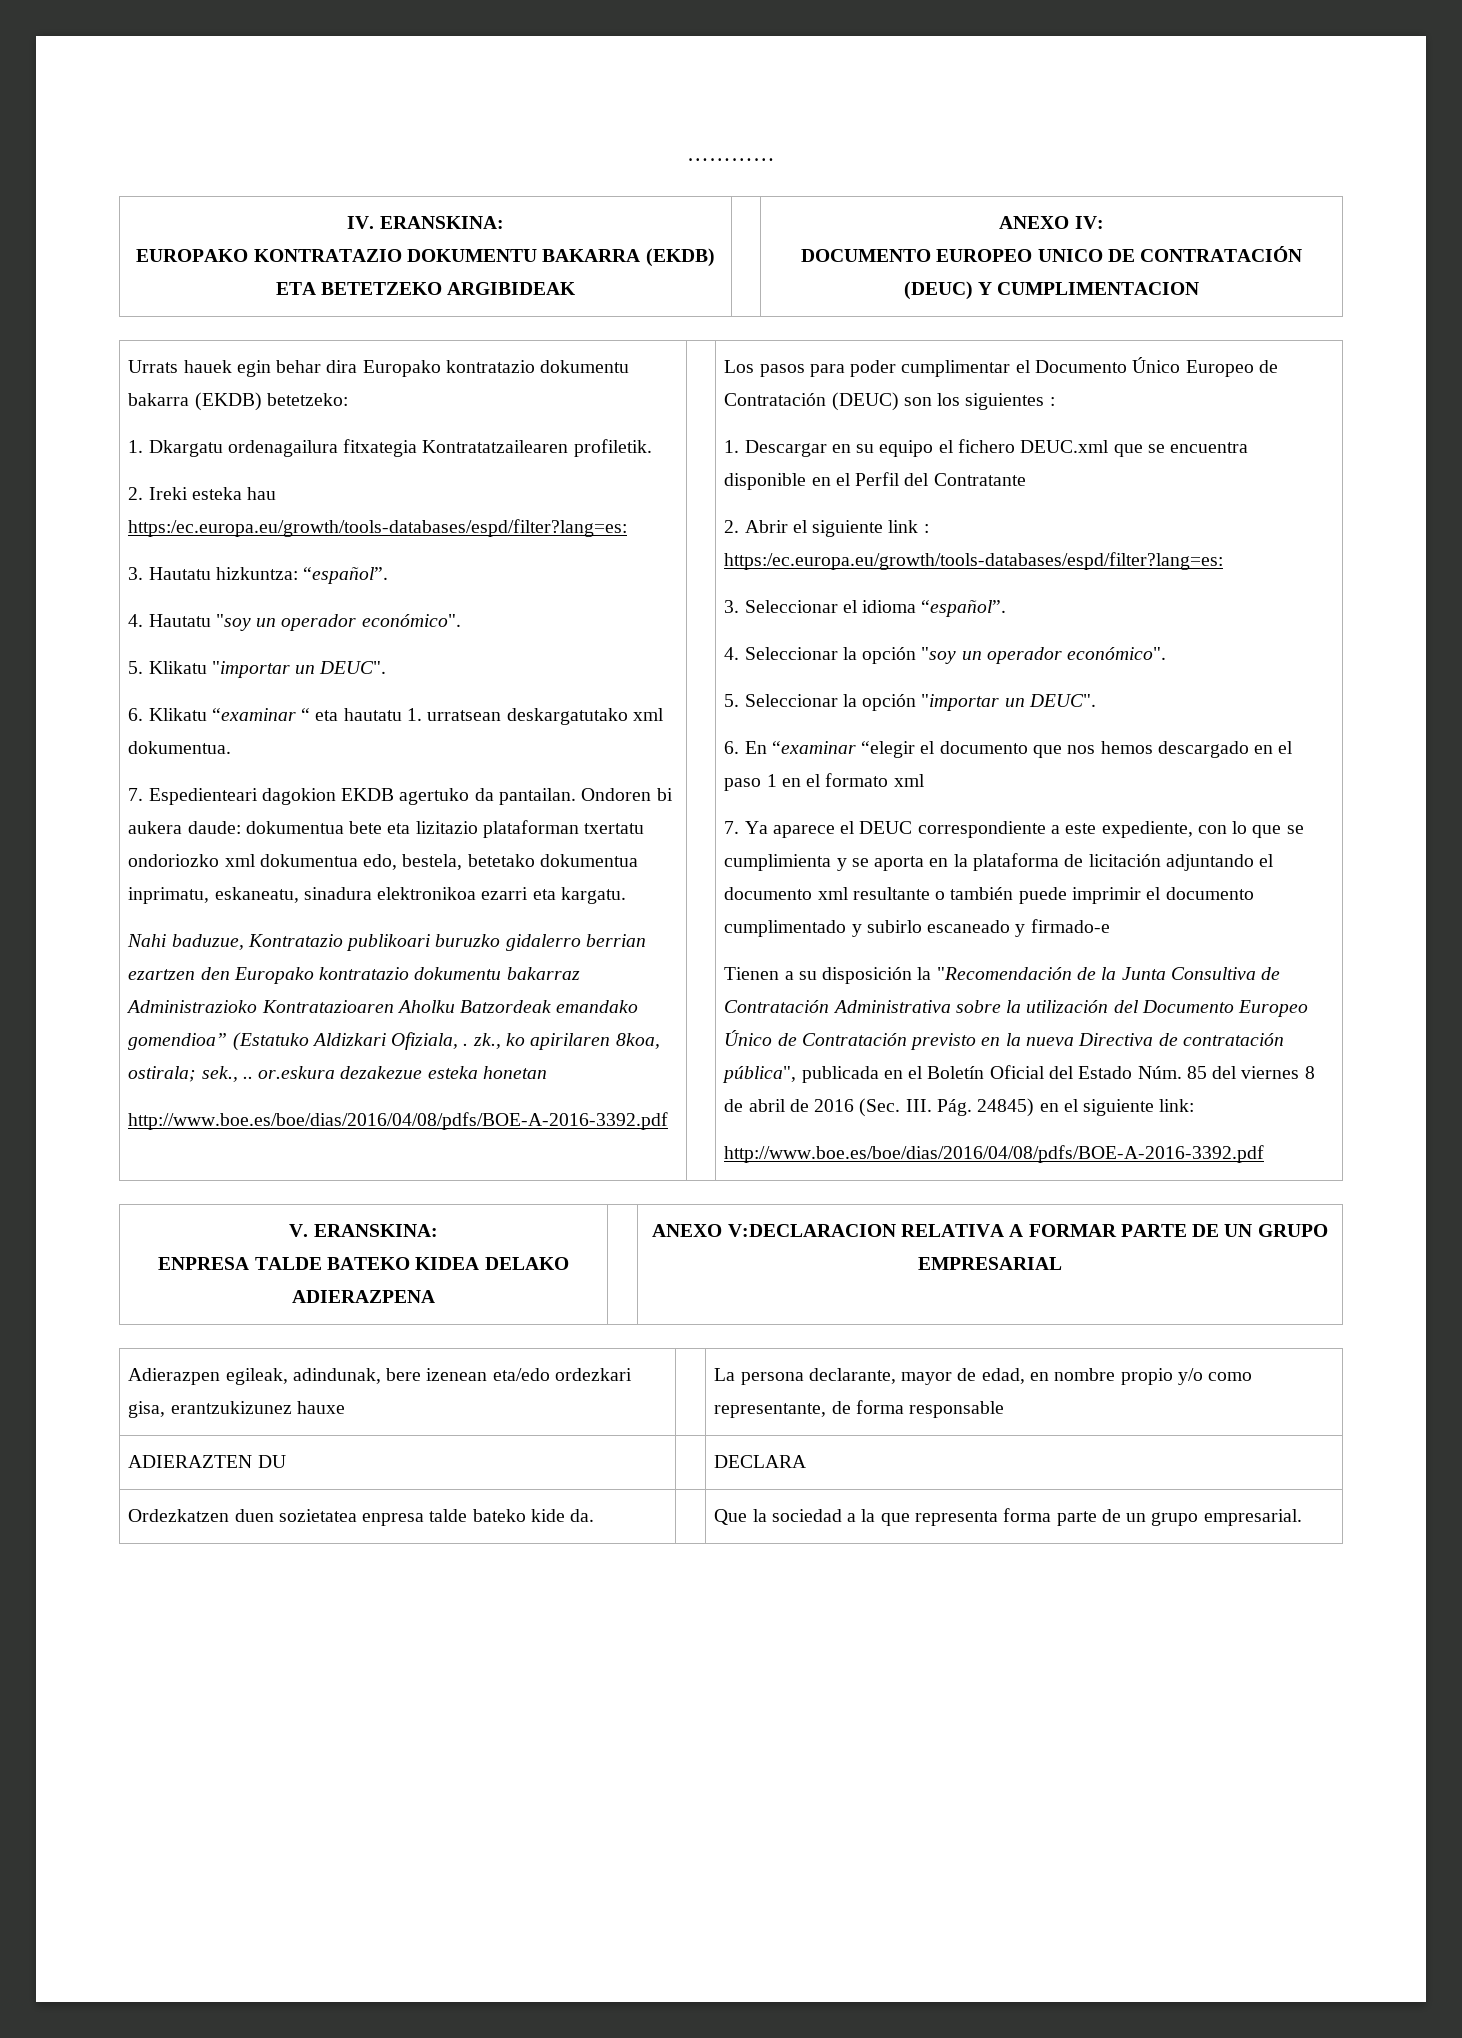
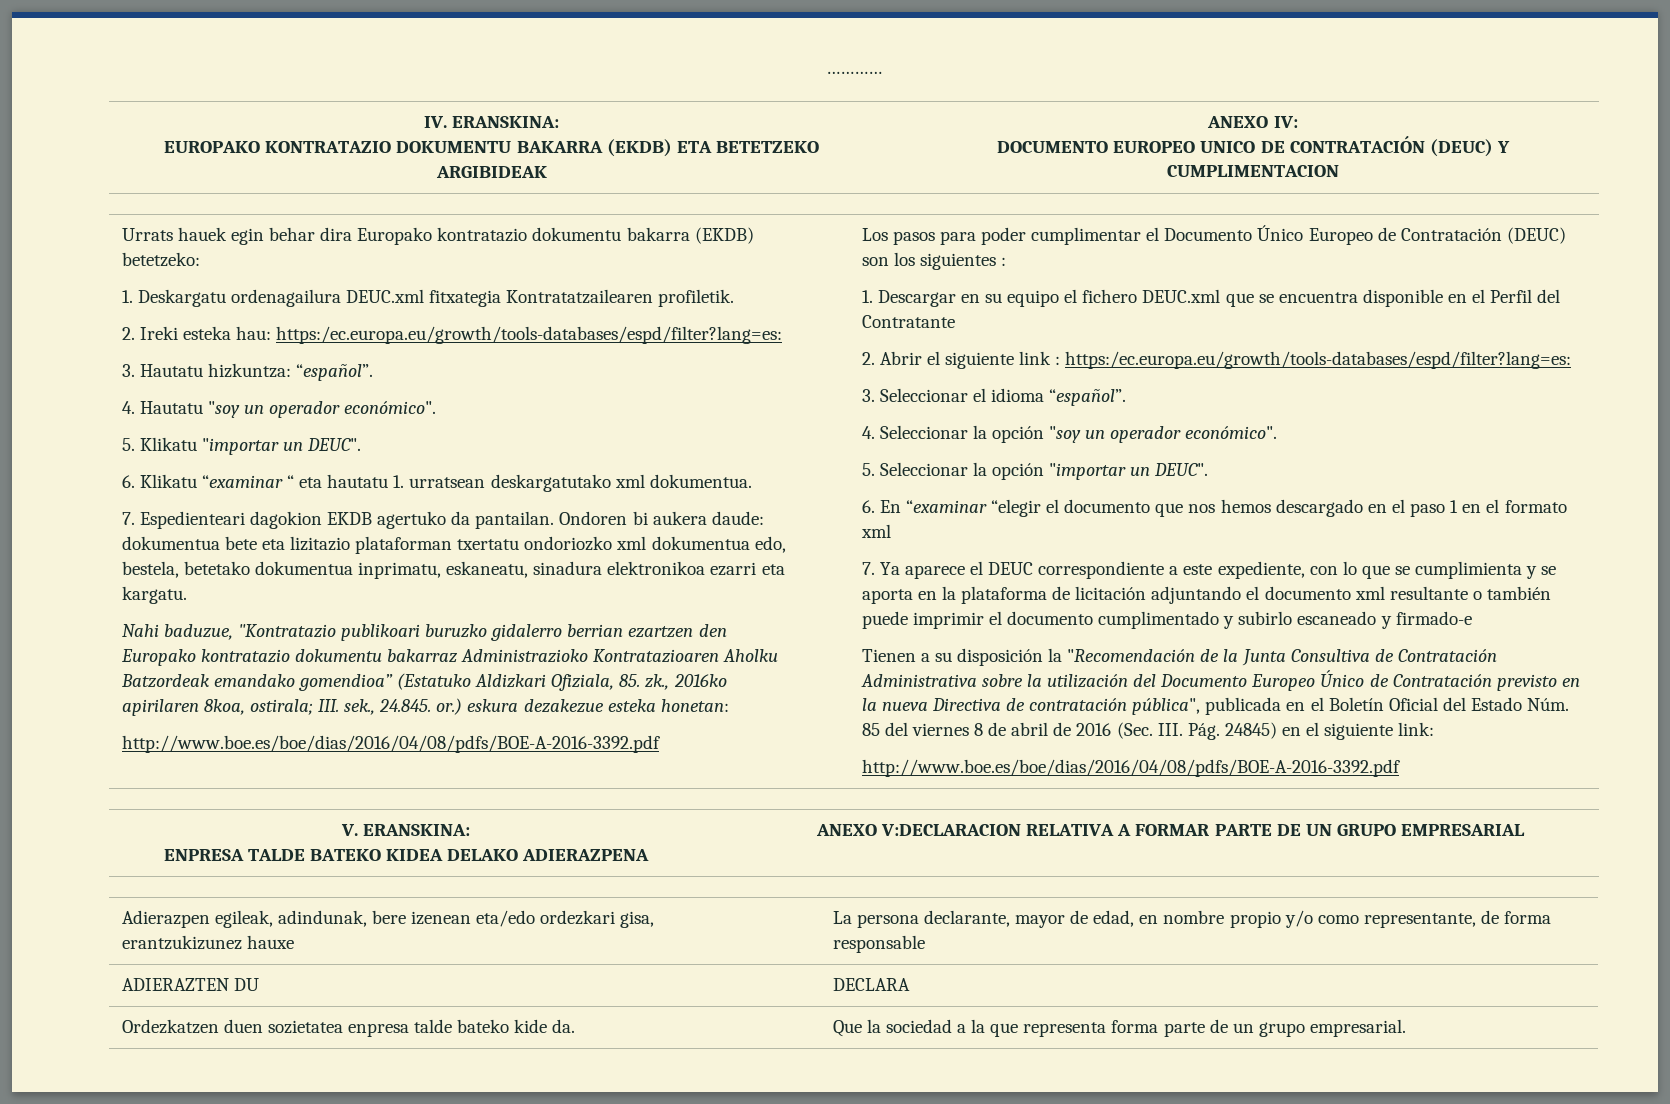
[148,440,338,457] Dkargatu ordenagailura -> [137,289,424,307] Deskargatu ordenagailura DEUC.xml
[247,487,277,500] hau -> [235,326,271,340] hau:
[247,934,343,947] Kontratazio -> [237,624,336,638] "Kontratazio
[463,1033,660,1050] [128,1066,336,1082] . zk., ko apirilaren 8koa, ostirala; sek., .. or.eskura -> [619,674,727,690] [121,698,519,716] 85. zk., 2016ko apirilaren 8koa, ostirala; III. sek., 24.845. or.) eskura
[482,1066,547,1079] honetan -> [660,699,729,712] honetan:

